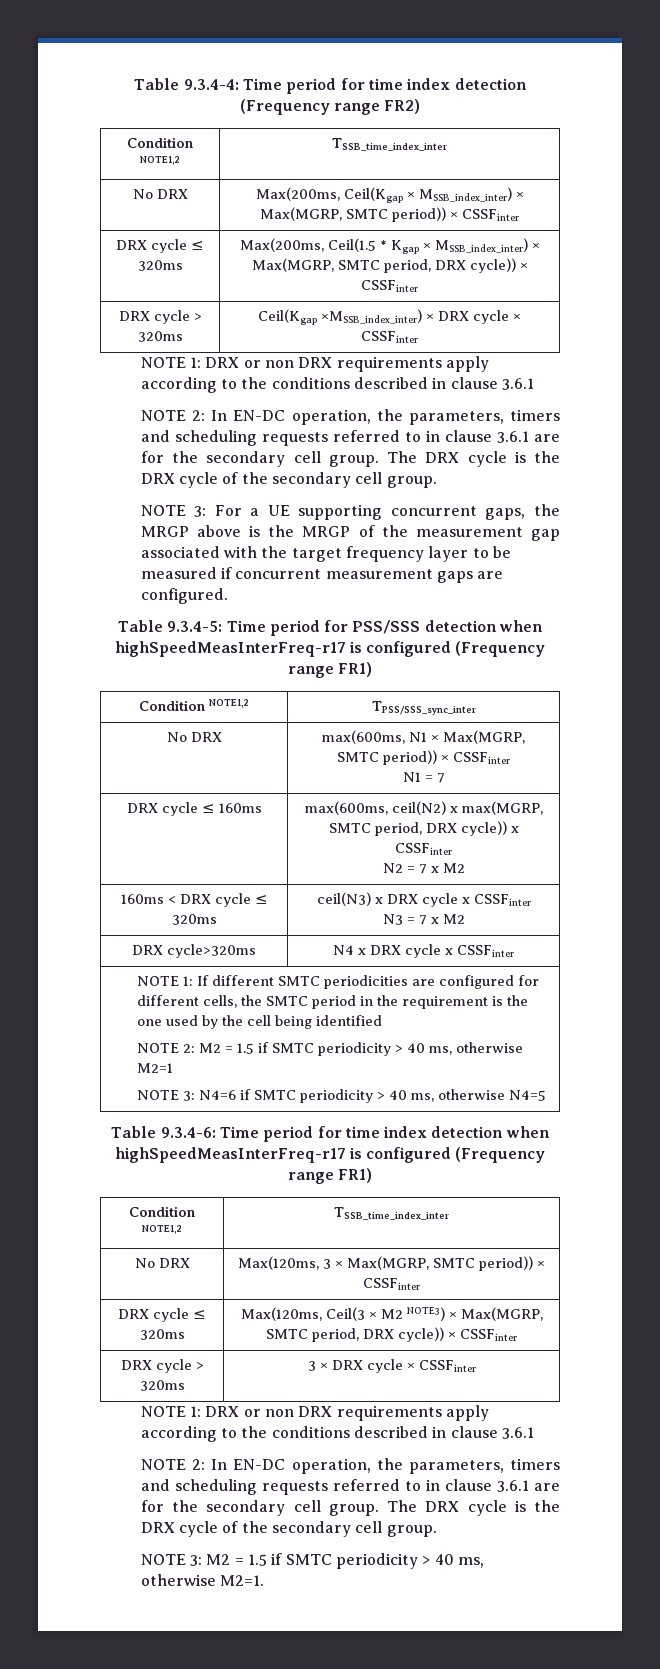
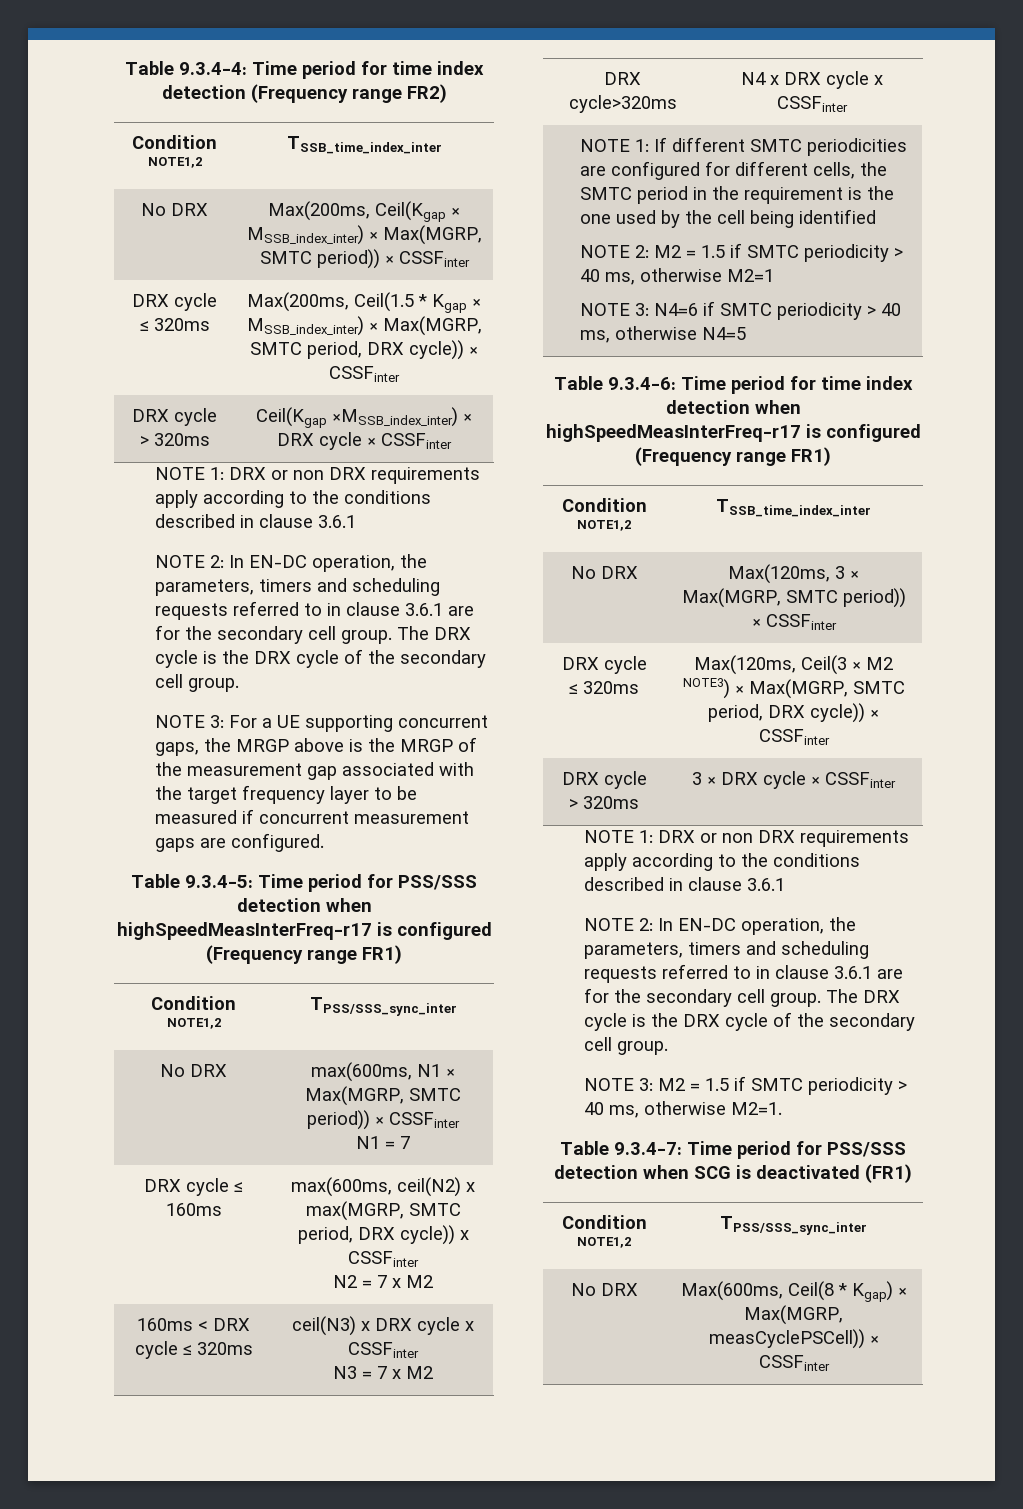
(265, 1580) none -> [560,1141,906,1159] [554,1164,912,1183] [561,1215,647,1229] [577,1237,631,1248] [720,1216,867,1235] [570,1283,638,1296] [680,1281,907,1302] [744,1305,843,1325] [708,1329,879,1349] [758,1355,830,1371] // Table 9.3.4-7: Time period for PSS/SSS detection when SCG is deactivated (FR1) // Condition NOTE1,2 | TPSS/SSS_sync_inter // No DRX | Max(600ms, Ceil(8 * Kgap) × Max(MGRP, measCyclePSCell)) × CSSFinter

